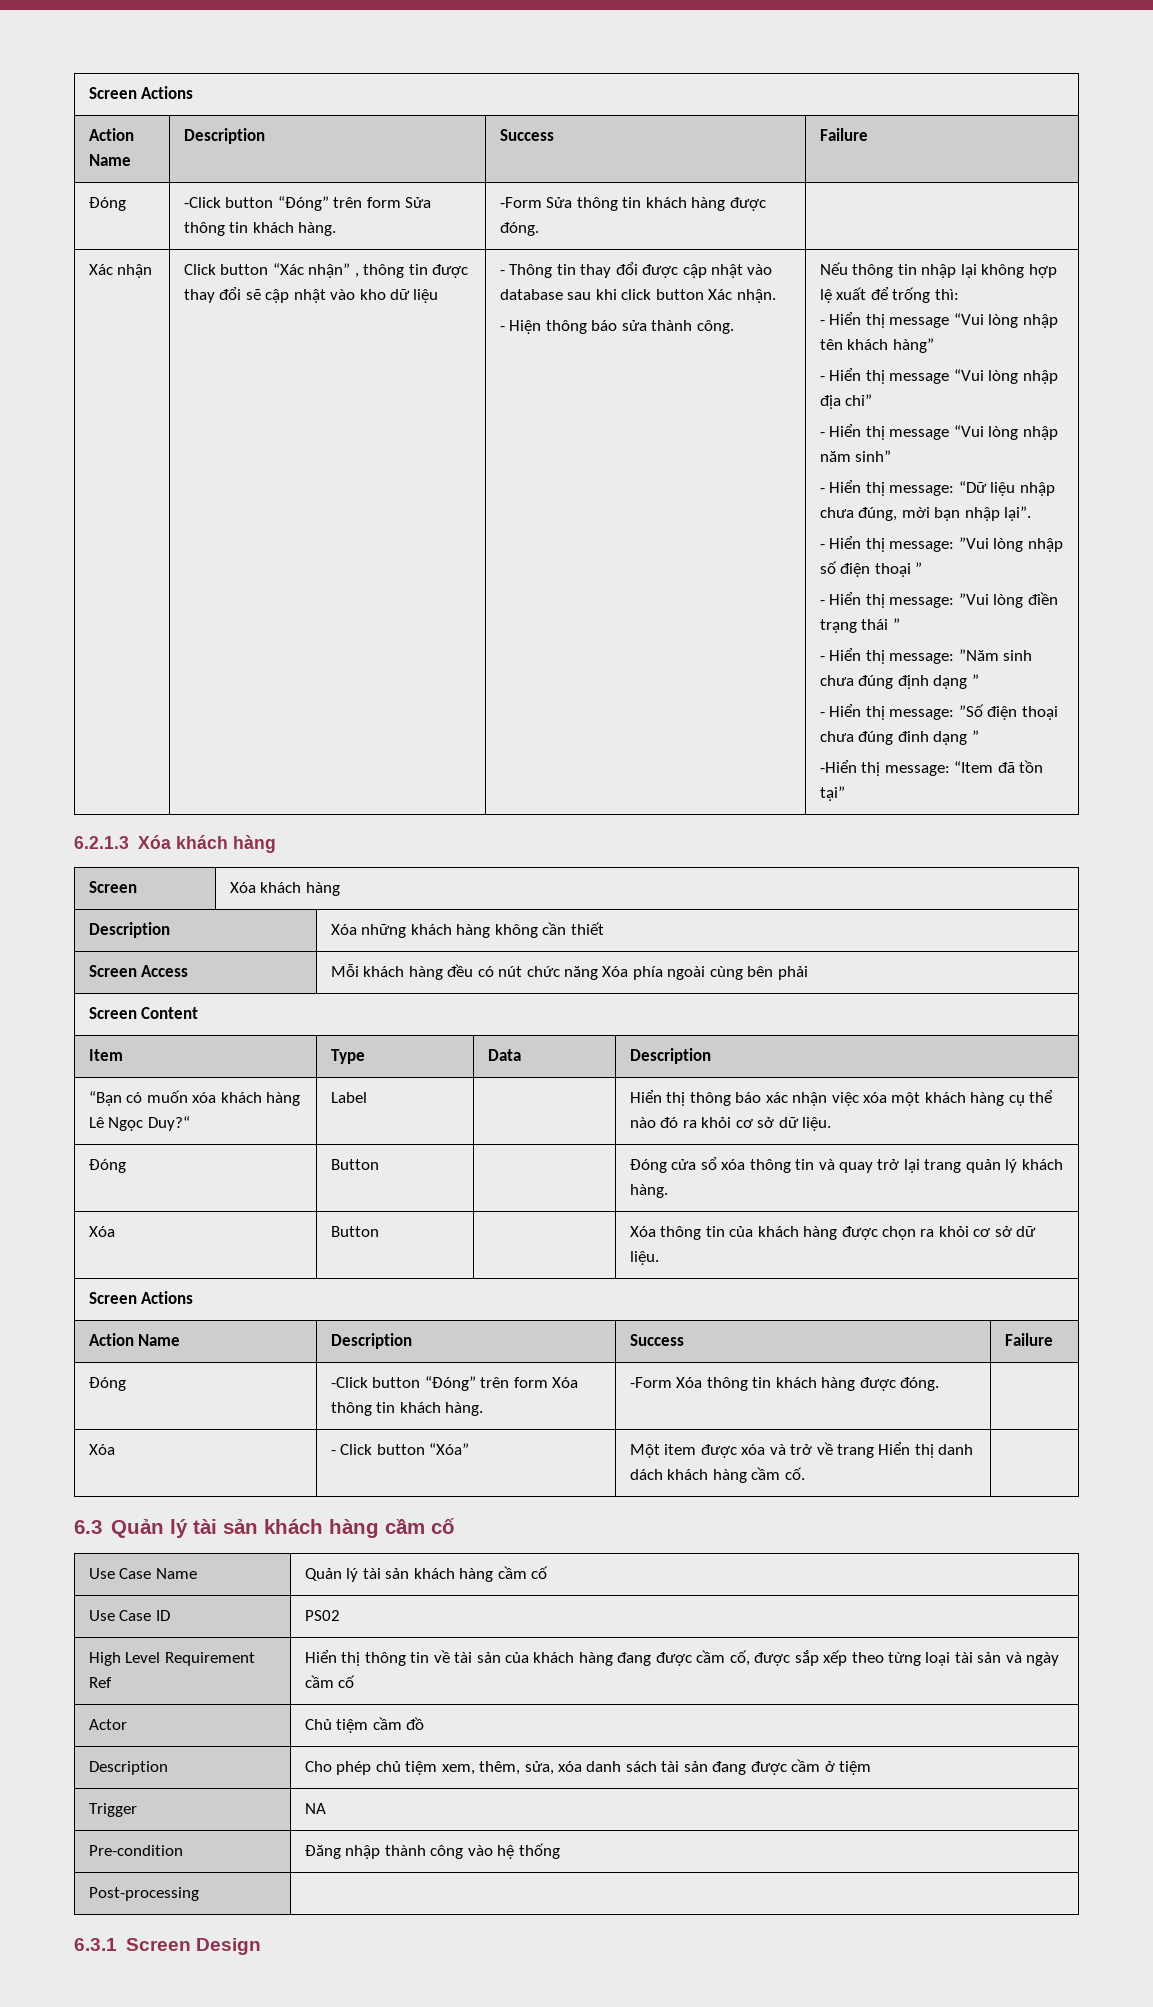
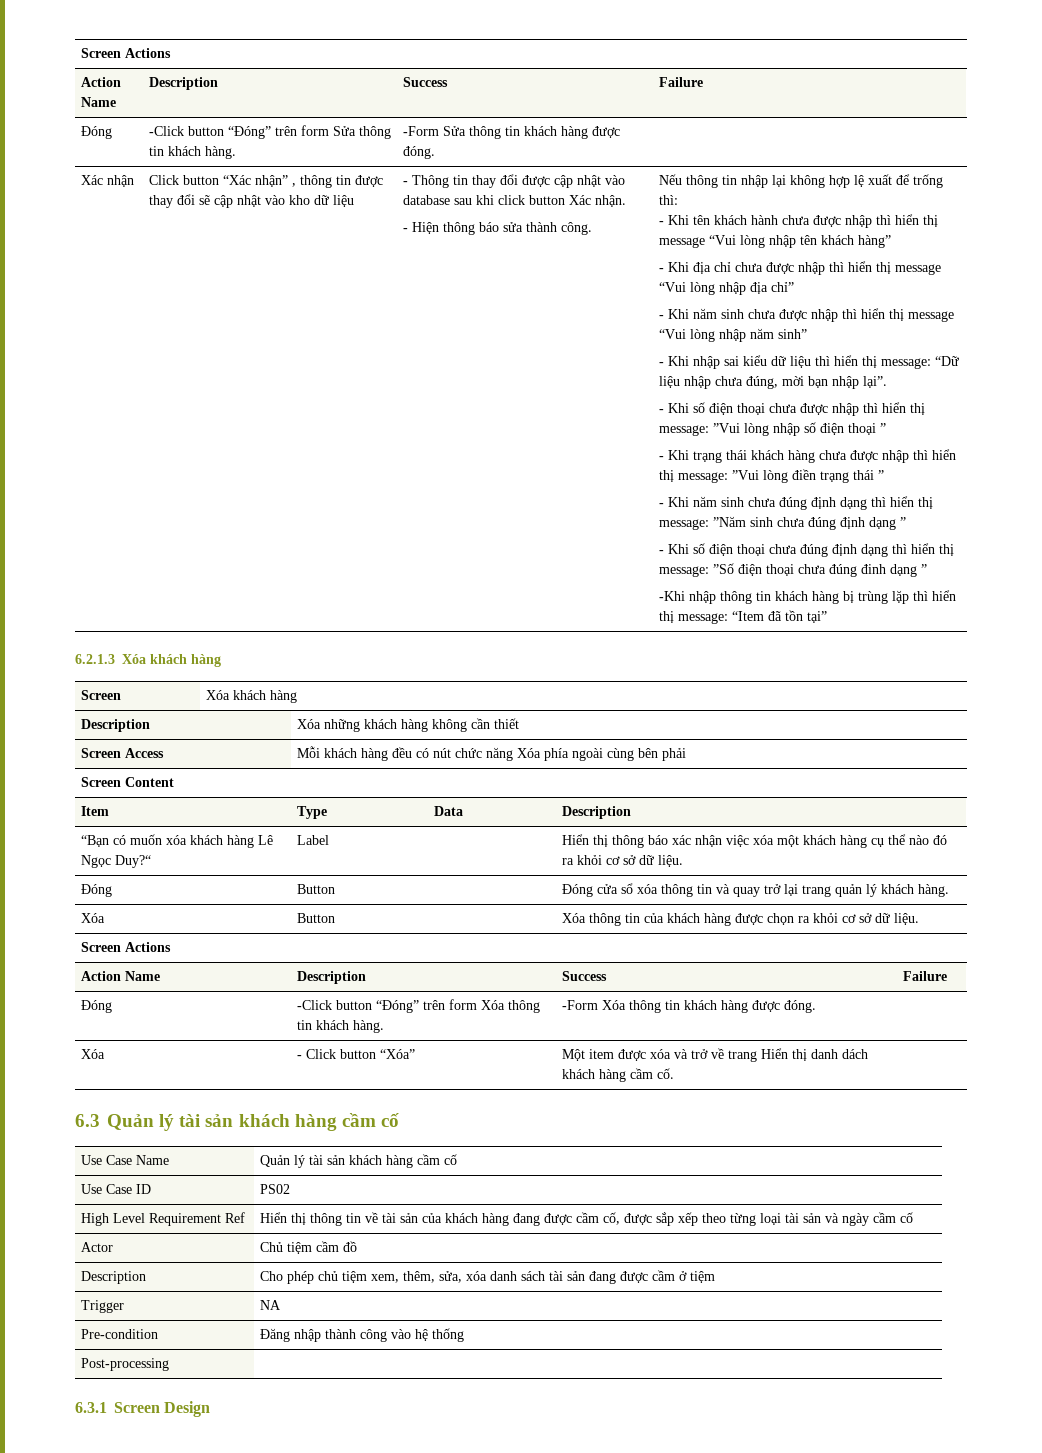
[829,312,862,325] Hiển -> [667,214,919,228] Khi tên khách hành chưa được nhập thì hiển
[829,368,862,381] Hiển -> [667,261,872,275] Khi địa chỉ chưa được nhập thì hiển
[829,424,862,437] Hiển -> [667,308,885,322] Khi năm sinh chưa được nhập thì hiển
[829,480,862,493] Hiển -> [667,355,858,369] Khi nhập sai kiểu dữ liệu thì hiển
[829,536,862,549] Hiển -> [667,402,906,416] Khi số điện thoại chưa được nhập thì hiển
[829,592,862,605] Hiển -> [667,449,956,463] Khi trạng thái khách hàng chưa được nhập thì hiển
[829,648,862,661] Hiển -> [667,496,914,510] Khi năm sinh chưa đúng định dạng thì hiển
[829,704,862,717] Hiển -> [667,543,935,557] Khi số điện thoại chưa đúng định dạng thì hiển
[819,760,857,773] -Hiển -> [658,590,956,604] -Khi nhập thông tin khách hàng bị trùng lặp thì hiển

